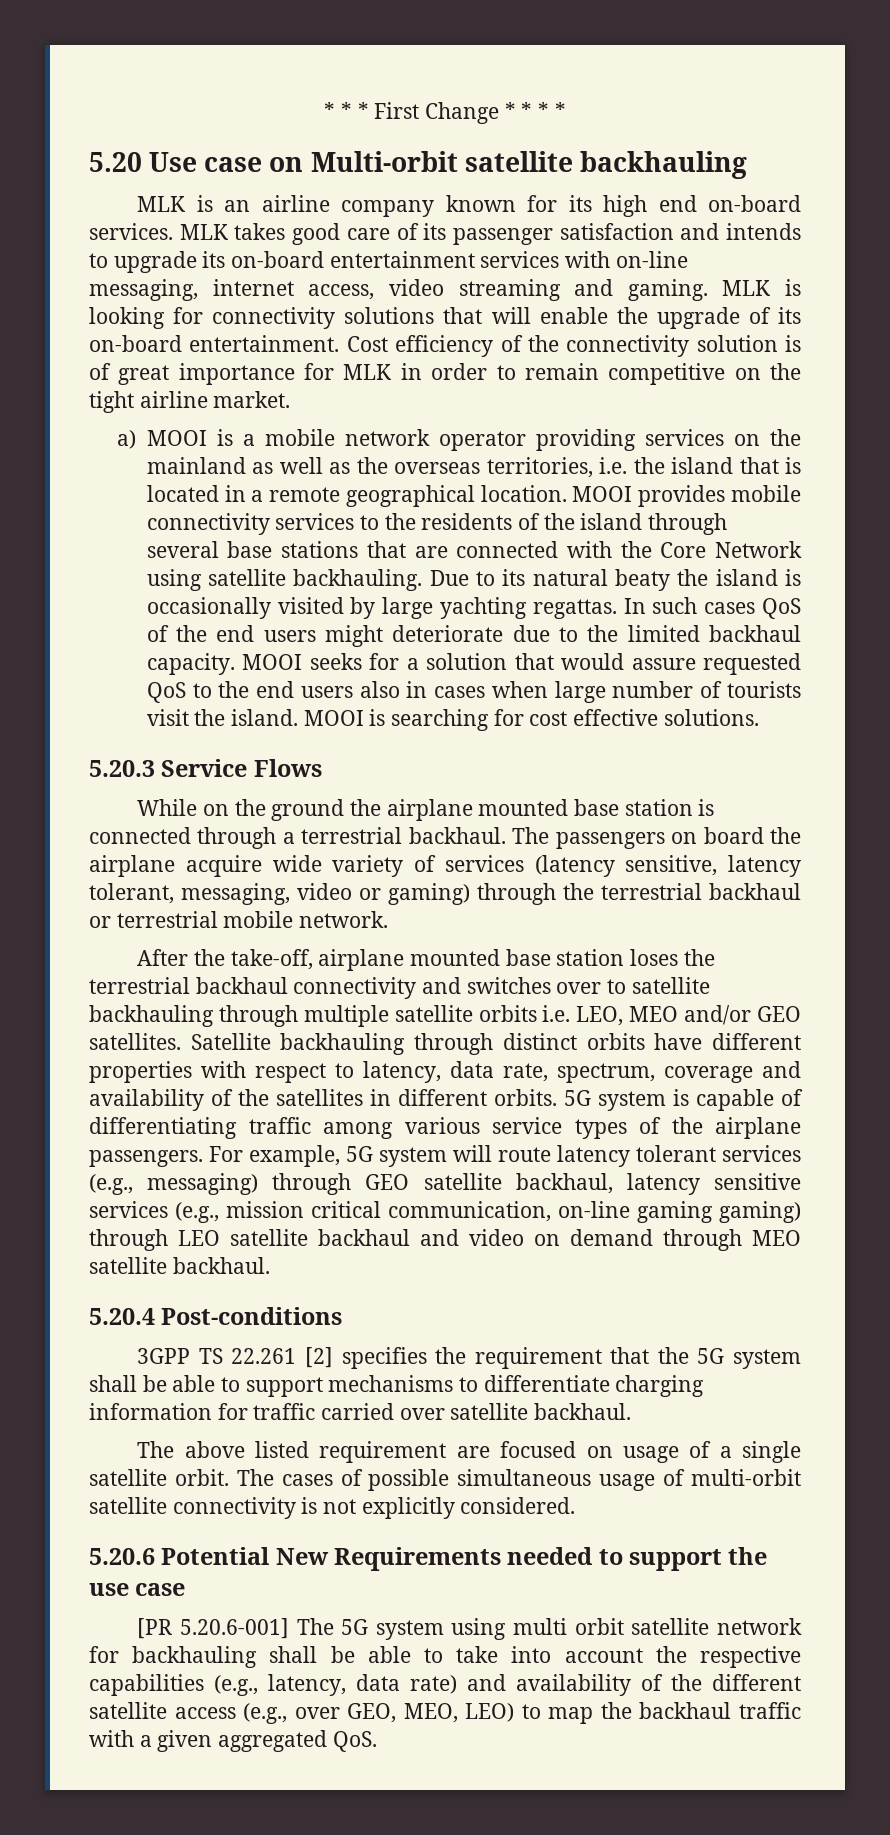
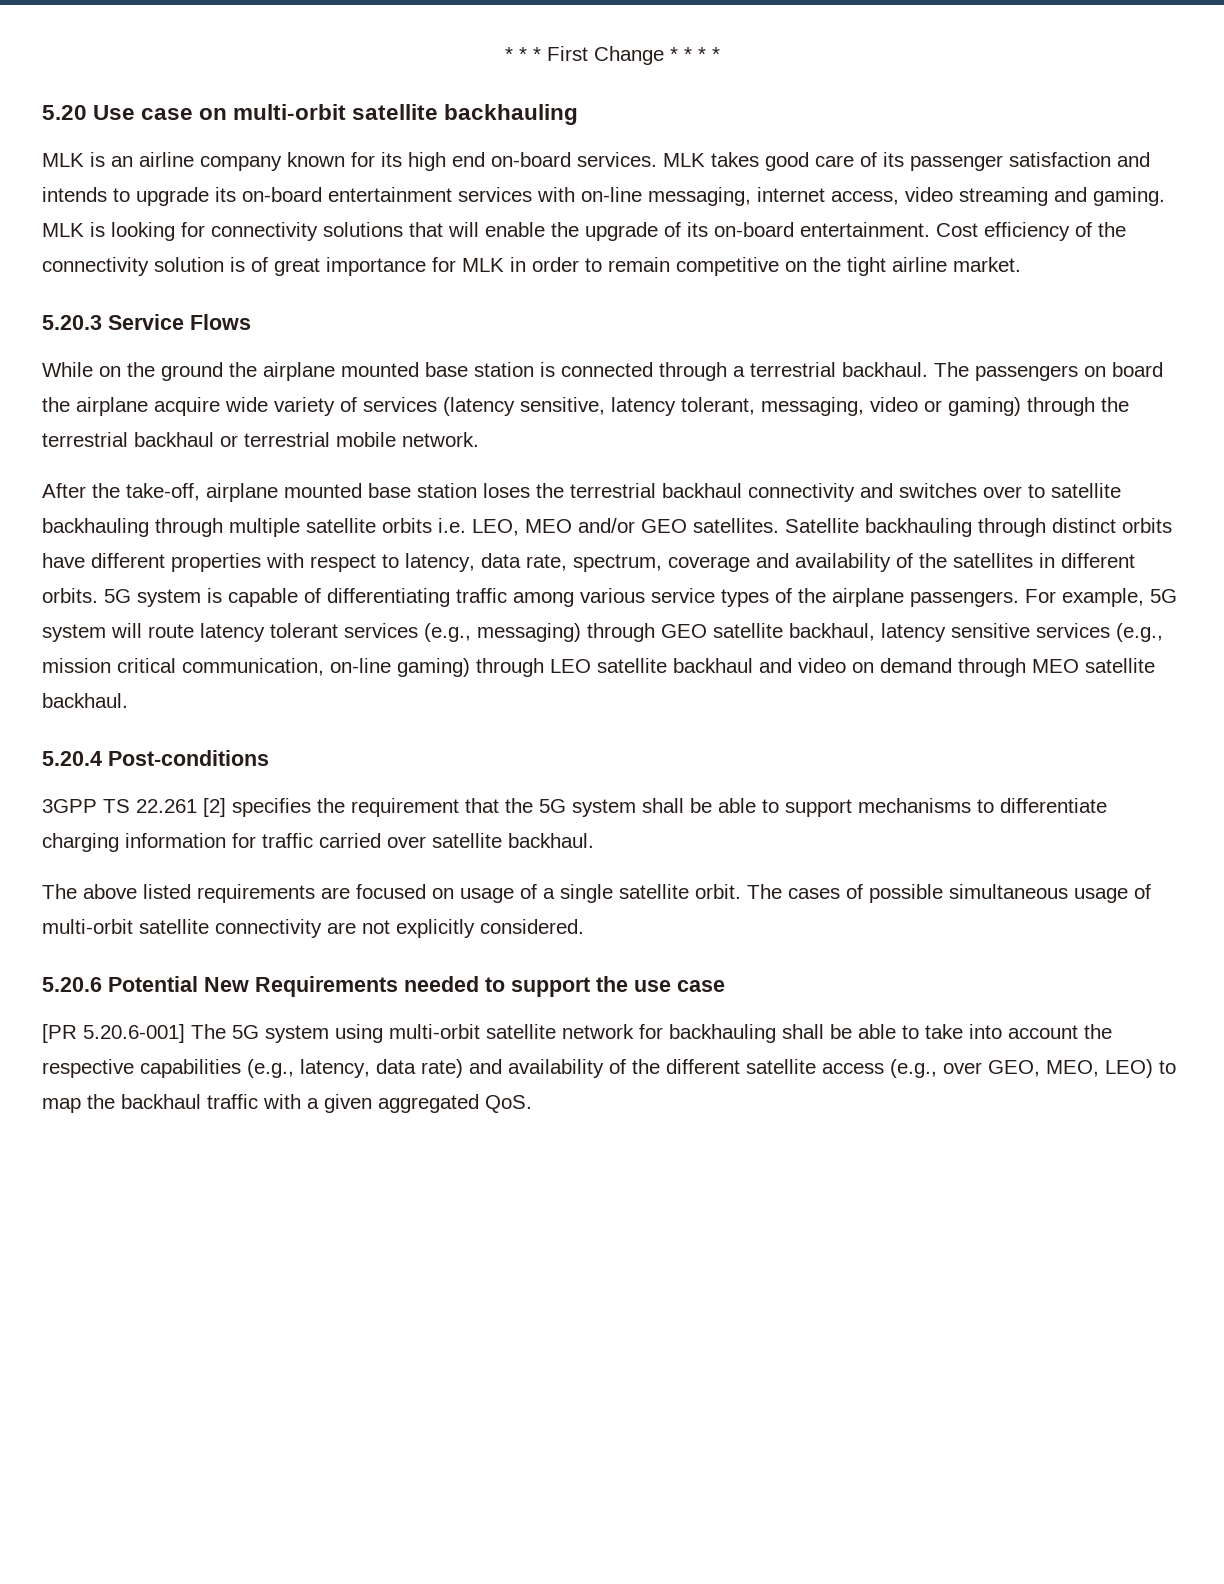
[310,151,458,172] Multi-orbit -> [233,104,347,120] multi-orbit
[117,429,801,451] [146,457,801,478] [146,485,801,507] [146,513,728,535] [146,541,803,558] [146,569,801,591] [146,597,802,619] [146,625,801,647] [146,653,801,675] [146,681,801,703] [146,709,759,731] // a) MOOI is a mobile network operator providing services on the mainland as well as the overseas territories, i.e. the island that is located in a remote geographical location. MOOI provides mobile connectivity services to the residents of the island through several base stations that are connected with the Core Network using satellite backhauling. Due to its natural beaty the island is occasionally visited by large yachting regattas. In such cases QoS of the end users might deteriorate due to the limited backhaul capacity. MOOI seeks for a solution that would assure requested QoS to the end users also in cases when large number of tourists visit the island. MOOI is searching for cost effective solutions. -> (1021, 264) none
[637,1201,713,1223] gaming -> (391, 665) none
[319,1441,447,1463] requirement -> [197,884,315,903] requirements
[301,1497,318,1514] is -> [327,922,356,934] are
[513,1618,624,1635] multi orbit -> [389,1024,480,1039] multi-orbit

